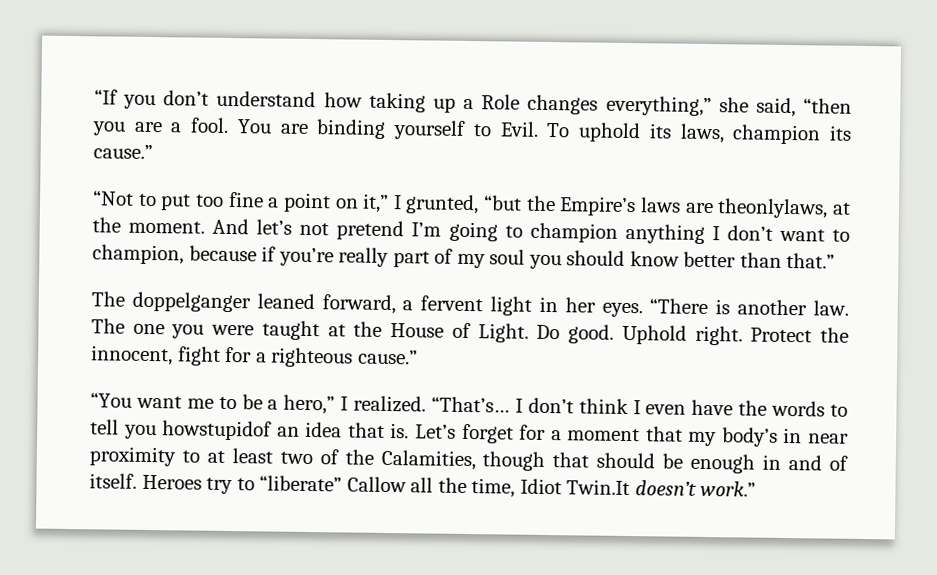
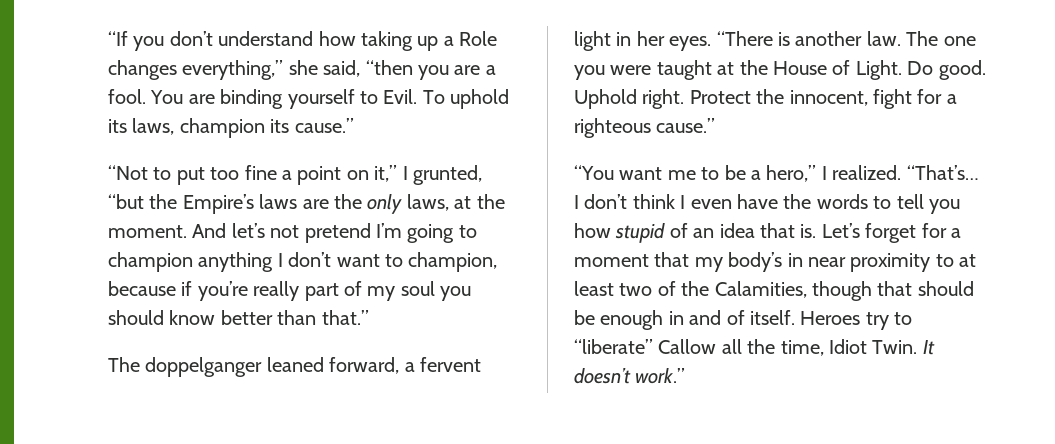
[717,198,829,219] theonlylaws, -> [333,194,449,214] the only laws,
[162,420,273,441] howstupidof -> [574,223,688,243] how stupid of
[566,479,631,496] Twin.It -> [872,340,935,355] Twin. It

